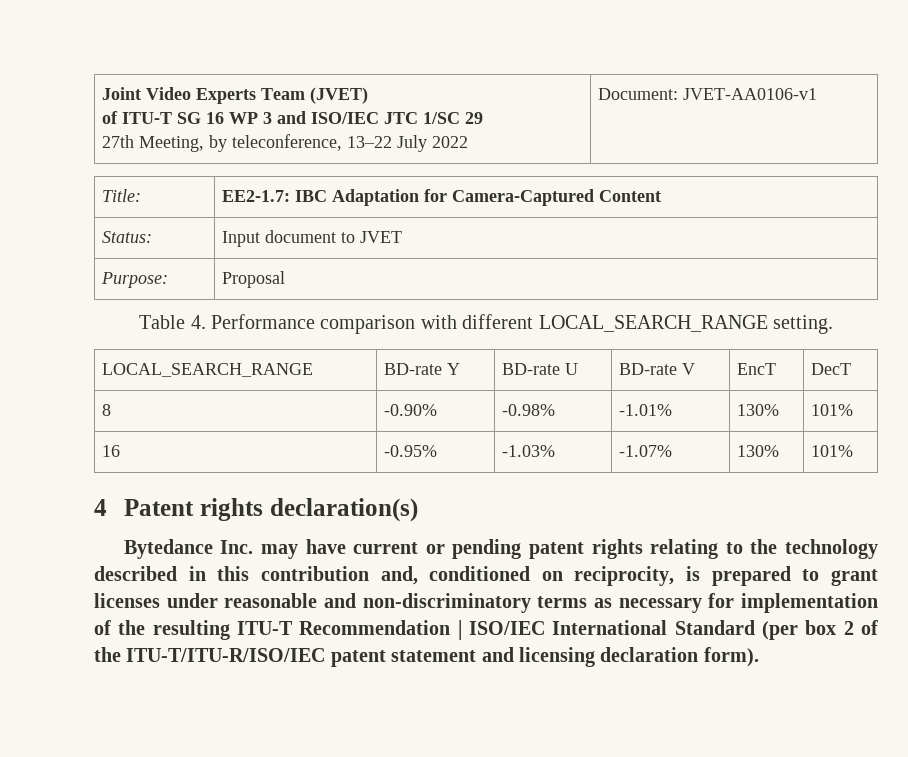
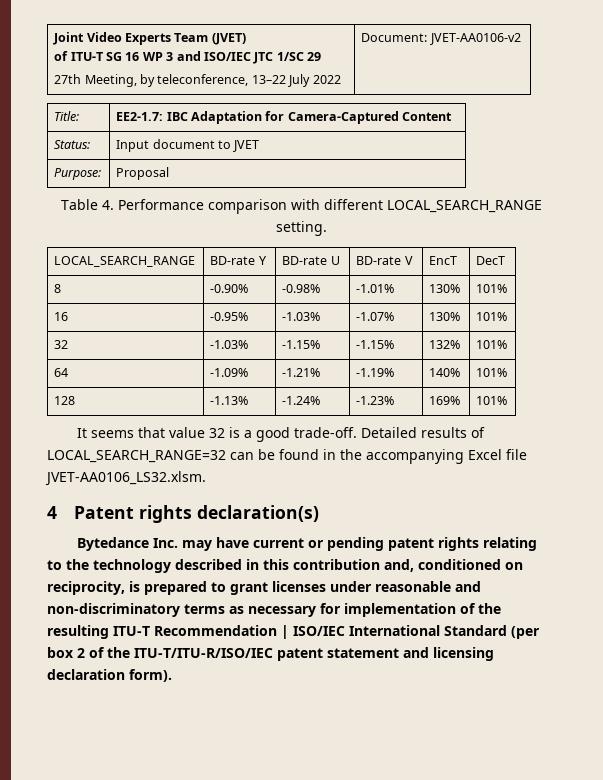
[683,88,818,100] JVET-AA0106-v1 -> [429,33,521,45] JVET-AA0106-v2
(854, 451) none -> [54,340,69,349] [210,340,249,349] [282,340,321,349] [356,340,395,349] [429,340,461,349] [476,340,508,349] [54,368,69,377] [210,368,249,377] [282,368,321,377] [356,368,395,377] [429,368,461,377] [476,368,508,377] [54,396,76,405] [210,396,249,405] [282,396,321,405] [356,396,395,405] [429,396,461,405] [476,396,508,405] [77,427,486,442] [47,449,527,464] [45,471,206,486] // 32 | -1.03% | -1.15% | -1.15% | 132% | 101% // 64 | -1.09% | -1.21% | -1.19% | 140% | 101% // 128 | -1.13% | -1.24% | -1.23% | 169% | 101% // It seems that value 32 is a good trade-off. Detailed results of LOCAL_SEARCH_RANGE=32 can be found in the accompanying Excel file JVET-AA0106_LS32.xlsm.

